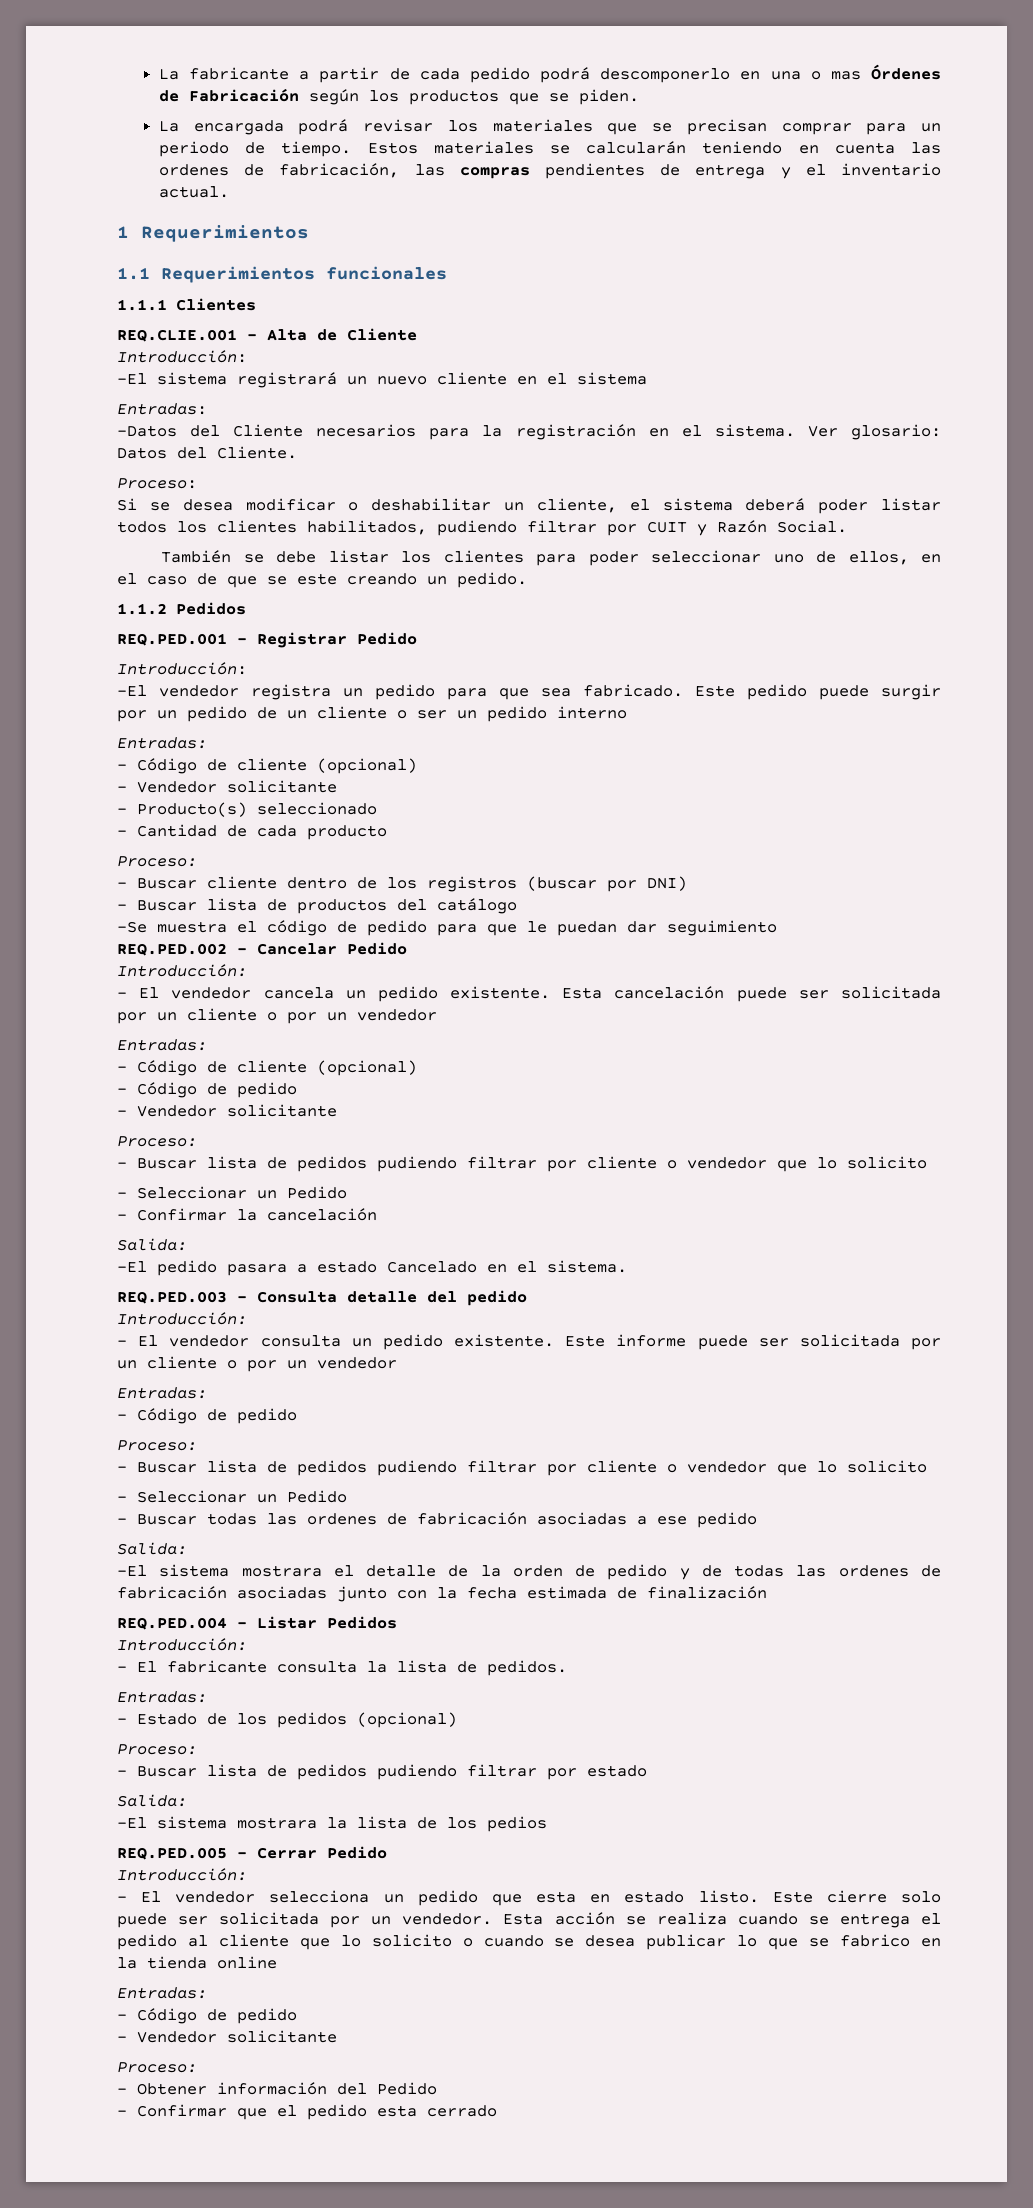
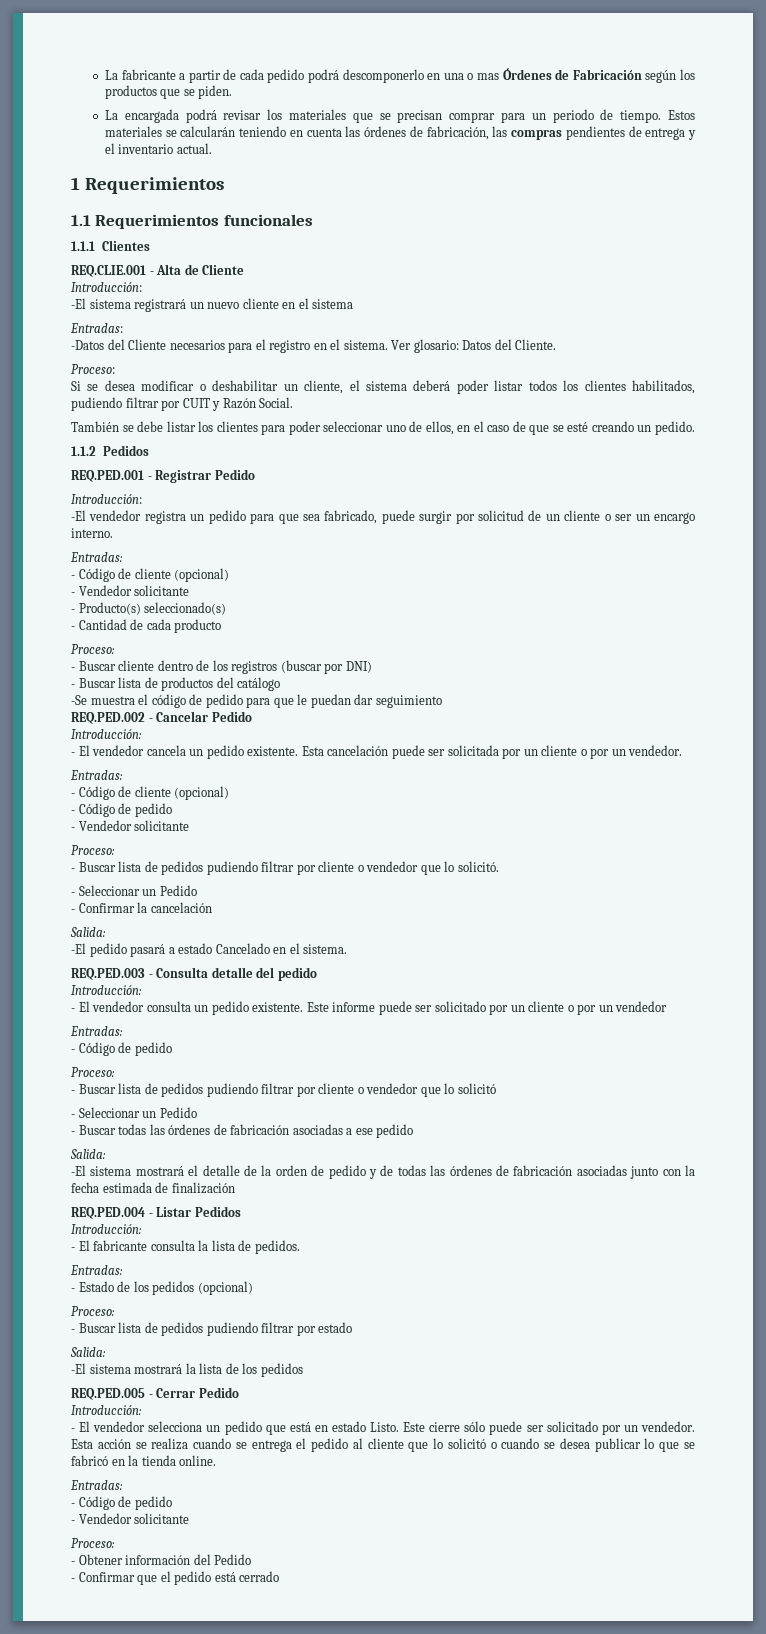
[158,164,229,176] ordenes -> [364,126,407,137] órdenes
[482,424,636,440] la registración -> [255,339,311,353] el registro
[297,573,337,585] este -> [567,422,589,432] esté
[583,684,807,700] fabricado. Este pedido -> [324,510,378,524] fabricado,
[157,706,247,722] un pedido -> [478,510,525,521] solicitud
[487,706,627,722] pedido interno -> [654,512,696,524] [71,528,113,538] encargo interno.
[257,802,377,815] seleccionado -> [144,602,227,615] seleccionado(s)
[357,1009,437,1021] vendedor -> [628,745,683,756] vendedor.
[847,1156,927,1169] solicito -> [457,861,499,872] solicitó.
[227,1264,287,1276] pasara -> [130,944,166,957] pasará
[799,1334,900,1347] solicitada -> [434,1001,486,1012] solicitado
[847,1460,927,1473] solicito -> [457,1083,496,1094] solicitó
[307,1513,377,1525] ordenes -> [168,1124,211,1135] órdenes
[241,1565,322,1577] mostrara -> [135,1166,184,1176] mostrará
[838,1565,909,1577] ordenes -> [449,1165,492,1176] órdenes
[237,1817,317,1829] mostrara -> [134,1364,183,1374] mostrará
[487,1816,547,1832] pedios -> [260,1363,303,1377] pedidos
[536,1891,577,1903] esta -> [289,1422,311,1432] está
[698,1890,759,1903] listo. -> [370,1422,400,1432] Listo.
[901,1891,941,1903] [117,1912,320,1928] solo puede ser solicitada -> [464,1421,598,1435] sólo puede ser solicitado
[371,1934,452,1947] solicito -> [447,1438,486,1449] solicitó
[840,1934,911,1947] fabrico -> [71,1455,108,1466] fabricó
[217,1956,277,1969] online -> [179,1455,217,1466] online.
[377,2105,417,2117] esta -> [214,1572,236,1582] está

